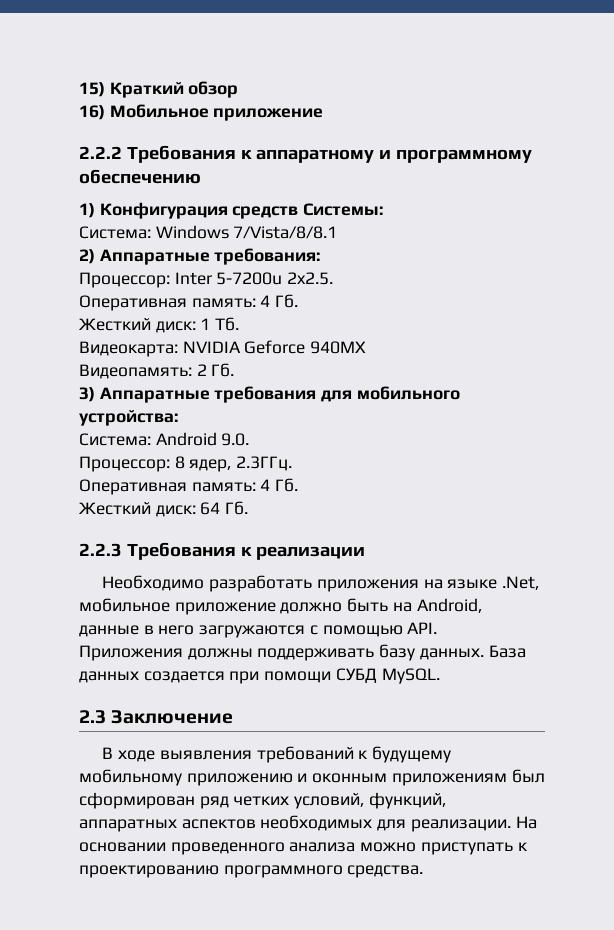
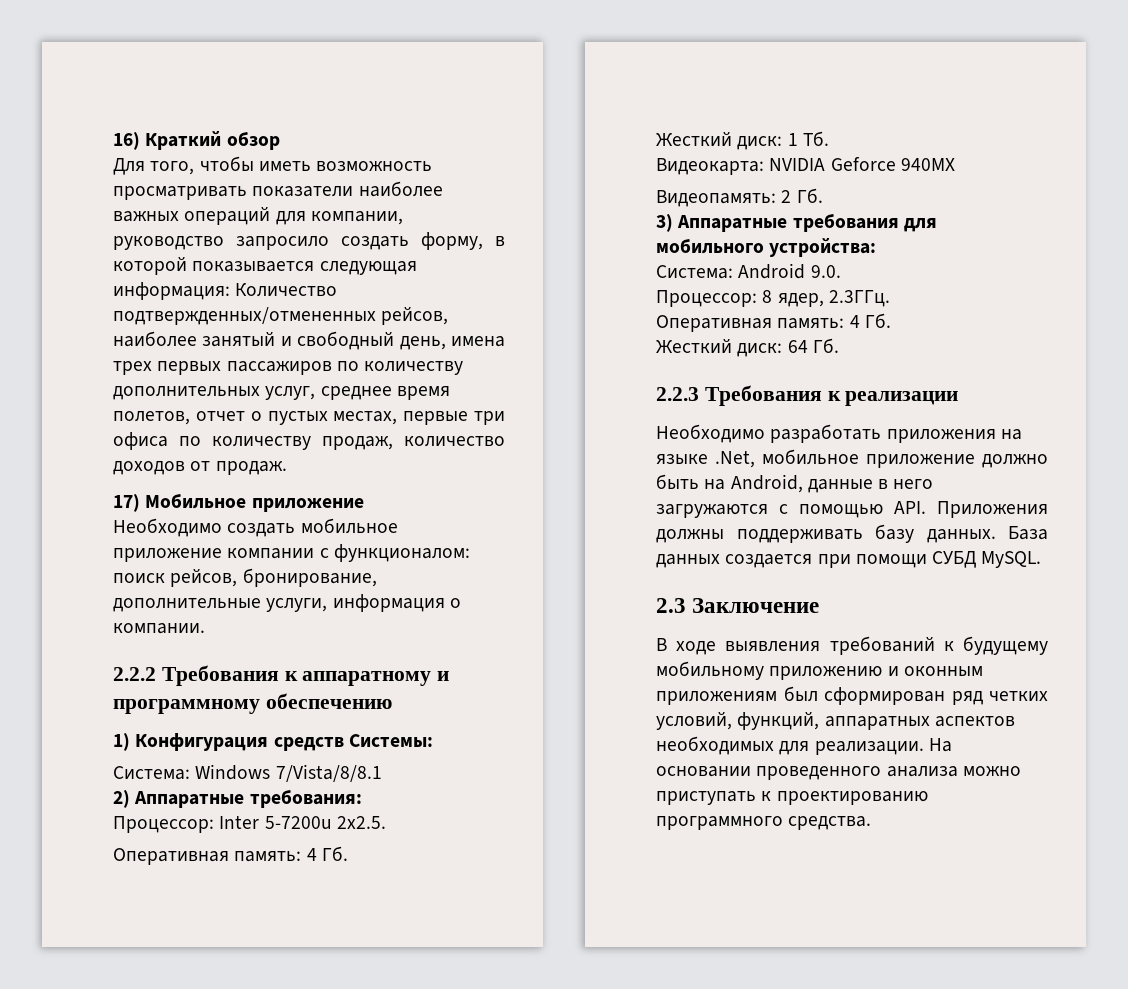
[79,82,105,97] 15) -> [113,132,140,150] 16)
[79,104,324,121] 16) Мобильное приложение -> [113,156,433,175] [113,181,443,200] [113,206,403,225] [113,232,505,250] [113,256,417,275] [113,282,338,300] [113,306,449,325] [113,331,505,350] [113,361,464,375] [113,386,450,400] [113,411,505,425] [113,432,505,450] [113,461,287,475] [113,493,364,512] [113,518,398,537] [113,544,470,562] [113,568,377,587] [113,594,461,612] [113,623,205,634] Для того, чтобы иметь возможность просматривать показатели наиболее важных операций для компании, руководство запросило создать форму, в которой показывается следующая информация: Количество подтвержденных/отмененных рейсов, наиболее занятый и свободный день, имена трех первых пассажиров по количеству дополнительных услуг, среднее время полетов, отчет о пустых местах, первые три офиса по количеству продаж, количество доходов от продаж. // 17) Мобильное приложение // Необходимо создать мобильное приложение компании с функционалом: поиск рейсов, бронирование, дополнительные услуги, информация о компании.

